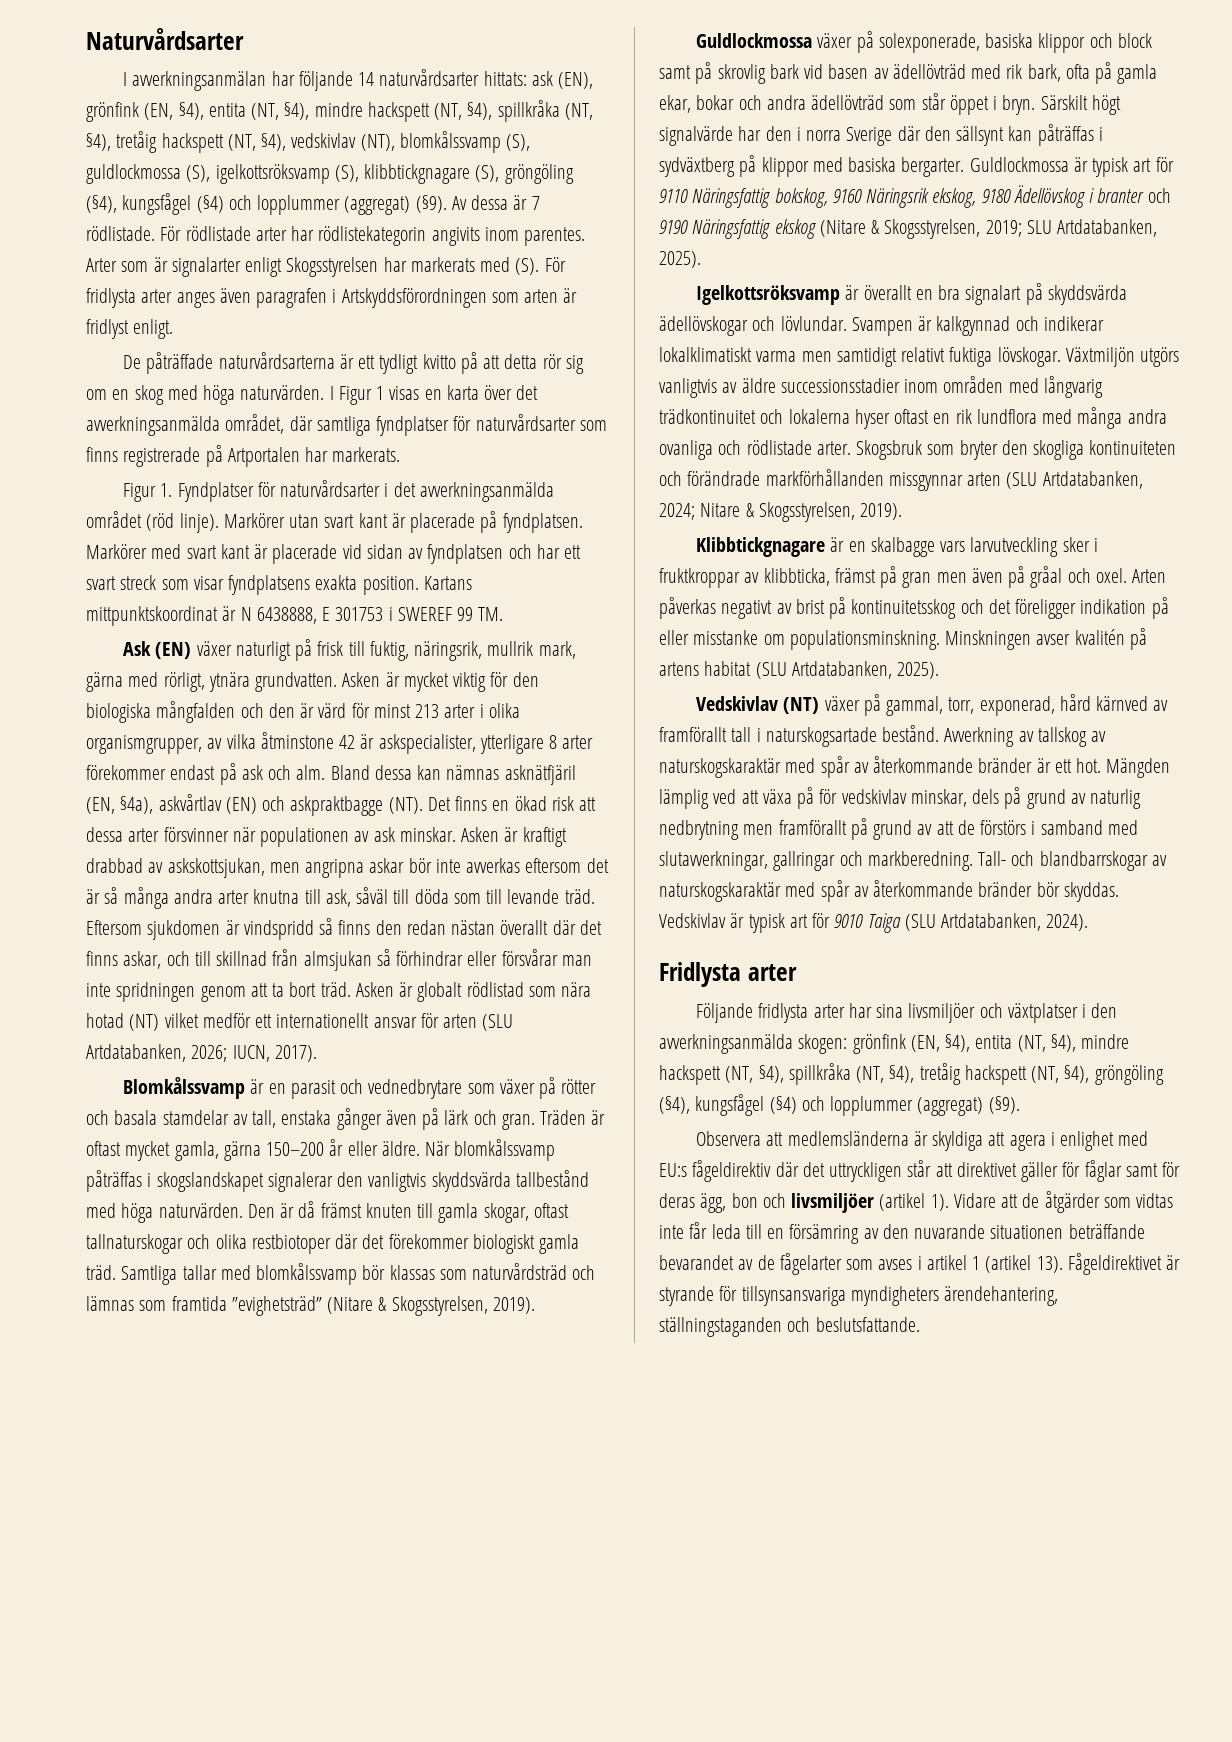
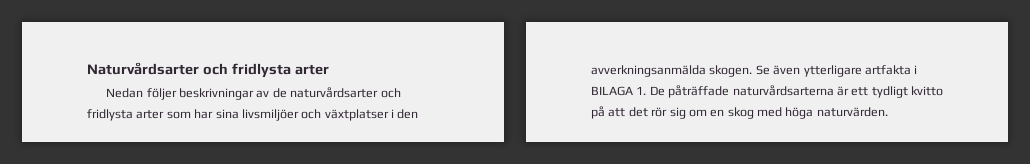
[123,69,594,91] [86,100,593,122] [86,131,531,153] [86,164,574,184] [86,193,540,215] [86,226,586,246] [86,257,566,277] [86,288,578,308] [86,319,174,339] // I avverkningsanmälan har följande 14 naturvårdsarter hittats: ask (EN), grönfink (EN, §4), entita (NT, §4), mindre hackspett (NT, §4), spillkråka (NT, §4), tretåig hackspett (NT, §4), vedskivlav (NT), blomkålssvamp (S), guldlockmossa (S), igelkottsröksvamp (S), klibbtickgnagare (S), gröngöling (§4), kungsfågel (§4) och lopplummer (aggregat) (§9). Av dessa är 7 rödlistade. För rödlistade arter har rödlistekategorin angivits inom parentes. Arter som är signalarter enligt Skogsstyrelsen har markerats med (S). För fridlysta arter anges även paragrafen i Artskyddsförordningen som arten är fridlyst enligt. // -> [202,63,329,78] [106,87,401,100] [87,109,419,121] [591,65,918,77] [591,86,647,96] och fridlysta arter // Nedan följer beskrivningar av de naturvårdsarter och fridlysta arter som har sina livsmiljöer och växtplatser i den avverkningsanmälda skogen. Se även ytterligare artfakta i BILAGA 1.
[504,354,538,369] detta -> [628,107,648,117] det
[329,385,539,405] [86,414,607,436] [86,445,401,467] [123,480,554,502] [86,511,583,533] [86,544,582,564] [86,575,472,595] [86,606,504,626] [123,639,576,661] [86,672,539,692] [86,701,520,723] [86,732,594,754] [86,763,576,785] [86,794,597,816] [86,827,567,847] [86,858,609,878] [86,887,595,909] [86,918,602,940] [86,949,592,971] [86,982,592,1002] [86,1013,514,1031] [86,1044,317,1062] [123,1077,597,1099] [86,1108,606,1130] [86,1139,556,1161] [86,1170,589,1192] [86,1201,569,1223] [86,1234,580,1254] [86,1263,596,1285] [86,1296,535,1316] [696,31,1152,53] [659,62,1158,84] [659,93,1121,115] [659,124,1103,146] [659,155,1174,177] [659,185,1171,208] [659,219,1158,239] [659,251,701,268] [696,283,1127,305] [659,316,1104,336] [659,347,1180,367] [659,376,1103,398] [659,407,1167,429] [659,440,1177,460] [659,469,1143,491] [659,502,903,522] [696,537,1098,557] [659,566,1167,588] [659,597,1169,619] [659,628,1147,650] [659,661,940,679] [696,694,1169,716] [659,725,1107,747] [659,756,1171,778] [659,787,1142,809] [659,818,1138,840] [659,851,1167,871] [659,880,1119,902] [659,913,1089,933] [659,962,797,987] [696,1003,1118,1023] [659,1034,1130,1054] [659,1063,1164,1085] [659,1094,1020,1116] [696,1131,1149,1151] [659,1160,1181,1182] [659,1191,1174,1213] [659,1222,1145,1244] [659,1253,1181,1275] [659,1286,1059,1306] [659,1317,920,1337] I Figur 1 visas en karta över det avverkningsanmälda området, där samtliga fyndplatser för naturvårdsarter som finns registrerade på Artportalen har markerats. // Figur 1. Fyndplatser för naturvårdsarter i det avverkningsanmälda området (röd linje). Markörer utan svart kant är placerade på fyndplatsen. Markörer med svart kant är placerade vid sidan av fyndplatsen och har ett svart streck som visar fyndplatsens exakta position. Kartans mittpunktskoordinat är N 6438888, E 301753 i SWEREF 99 TM. // Ask (EN) växer naturligt på frisk till fuktig, näringsrik, mullrik mark, gärna med rörligt, ytnära grundvatten. Asken är mycket viktig för den biologiska mångfalden och den är värd för minst 213 arter i olika organismgrupper, av vilka åtminstone 42 är askspecialister, ytterligare 8 arter förekommer endast på ask och alm. Bland dessa kan nämnas asknätfjäril (EN, §4a), askvårtlav (EN) och askpraktbagge (NT). Det finns en ökad risk att dessa arter försvinner när populationen av ask minskar. Asken är kraftigt drabbad av askskottsjukan, men angripna askar bör inte avverkas eftersom det är så många andra arter knutna till ask, såväl till döda som till levande träd. Eftersom sjukdomen är vindspridd så finns den redan nästan överallt där det finns askar, och till skillnad från almsjukan så förhindrar eller försvårar man inte spridningen genom att ta bort träd. Asken är globalt rödlistad som nära hotad (NT) vilket medför ett internationellt ansvar för arten (SLU Artdatabanken, 2026; IUCN, 2017). // Blomkålssvamp är en parasit och vednedbrytare som växer på rötter och basala stamdelar av tall, enstaka gånger även på lärk och gran. Träden är oftast mycket gamla, gärna 150–200 år eller äldre. När blomkålssvamp påträffas i skogslandskapet signalerar den vanligtvis skyddsvärda tallbestånd med höga naturvärden. Den är då främst knuten till gamla skogar, oftast tallnaturskogar och olika restbiotoper där det förekommer biologiskt gamla träd. Samtliga tallar med blomkålssvamp bör klassas som naturvårdsträd och lämnas som framtida ”evighetsträd” (Nitare & Skogsstyrelsen, 2019). // Guldlockmossa växer på solexponerade, basiska klippor och block samt på skrovlig bark vid basen av ädellövträd med rik bark, ofta på gamla ekar, bokar och andra ädellövträd som står öppet i bryn. Särskilt högt signalvärde har den i norra Sverige där den sällsynt kan påträffas i sydväxtberg på klippor med basiska bergarter. Guldlockmossa är typisk art för 9110 Näringsfattig bokskog, 9160 Näringsrik ekskog, 9180 Ädellövskog i branter och 9190 Näringsfattig ekskog (Nitare & Skogsstyrelsen, 2019; SLU Artdatabanken, 2025). // Igelkottsröksvamp är överallt en bra signalart på skyddsvärda ädellövskogar och lövlundar. Svampen är kalkgynnad och indikerar lokalklimatiskt varma men samtidigt relativt fuktiga lövskogar. Växtmiljön utgörs vanligtvis av äldre successionsstadier inom områden med långvarig trädkontinuitet och lokalerna hyser oftast en rik lundflora med många andra ovanliga och rödlistade arter. Skogsbruk som bryter den skogliga kontinuiteten och förändrade markförhållanden missgynnar arten (SLU Artdatabanken, 2024; Nitare & Skogsstyrelsen, 2019). // Klibbtickgnagare är en skalbagge vars larvutveckling sker i fruktkroppar av klibbticka, främst på gran men även på gråal och oxel. Arten påverkas negativt av brist på kontinuitetsskog och det föreligger indikation på eller misstanke om populationsminskning. Minskningen avser kvalitén på artens habitat (SLU Artdatabanken, 2025). // Vedskivlav (NT) växer på gammal, torr, exponerad, hård kärnved av framförallt tall i naturskogsartade bestånd. Avverkning av tallskog av naturskogskaraktär med spår av återkommande bränder är ett hot. Mängden lämplig ved att växa på för vedskivlav minskar, dels på grund av naturlig nedbrytning men framförallt på grund av att de förstörs i samband med slutavverkningar, gallringar och markberedning. Tall- och blandbarrskogar av naturskogskaraktär med spår av återkommande bränder bör skyddas. Vedskivlav är typisk art för 9010 Taiga (SLU Artdatabanken, 2024). // Fridlysta arter // Följande fridlysta arter har sina livsmiljöer och växtplatser i den avverkningsanmälda skogen: grönfink (EN, §4), entita (NT, §4), mindre hackspett (NT, §4), spillkråka (NT, §4), tretåig hackspett (NT, §4), gröngöling (§4), kungsfågel (§4) och lopplummer (aggregat) (§9). // Observera att medlemsländerna är skyldiga att agera i enlighet med EU:s fågeldirektiv där det uttryckligen står att direktivet gäller för fåglar samt för deras ägg, bon och livsmiljöer (artikel 1). Vidare att de åtgärder som vidtas inte får leda till en försämring av den nuvarande situationen beträffande bevarandet av de fågelarter som avses i artikel 1 (artikel 13). Fågeldirektivet är styrande för tillsynsansvariga myndigheters ärendehantering, ställningstaganden och beslutsfattande. -> (888, 112) none

